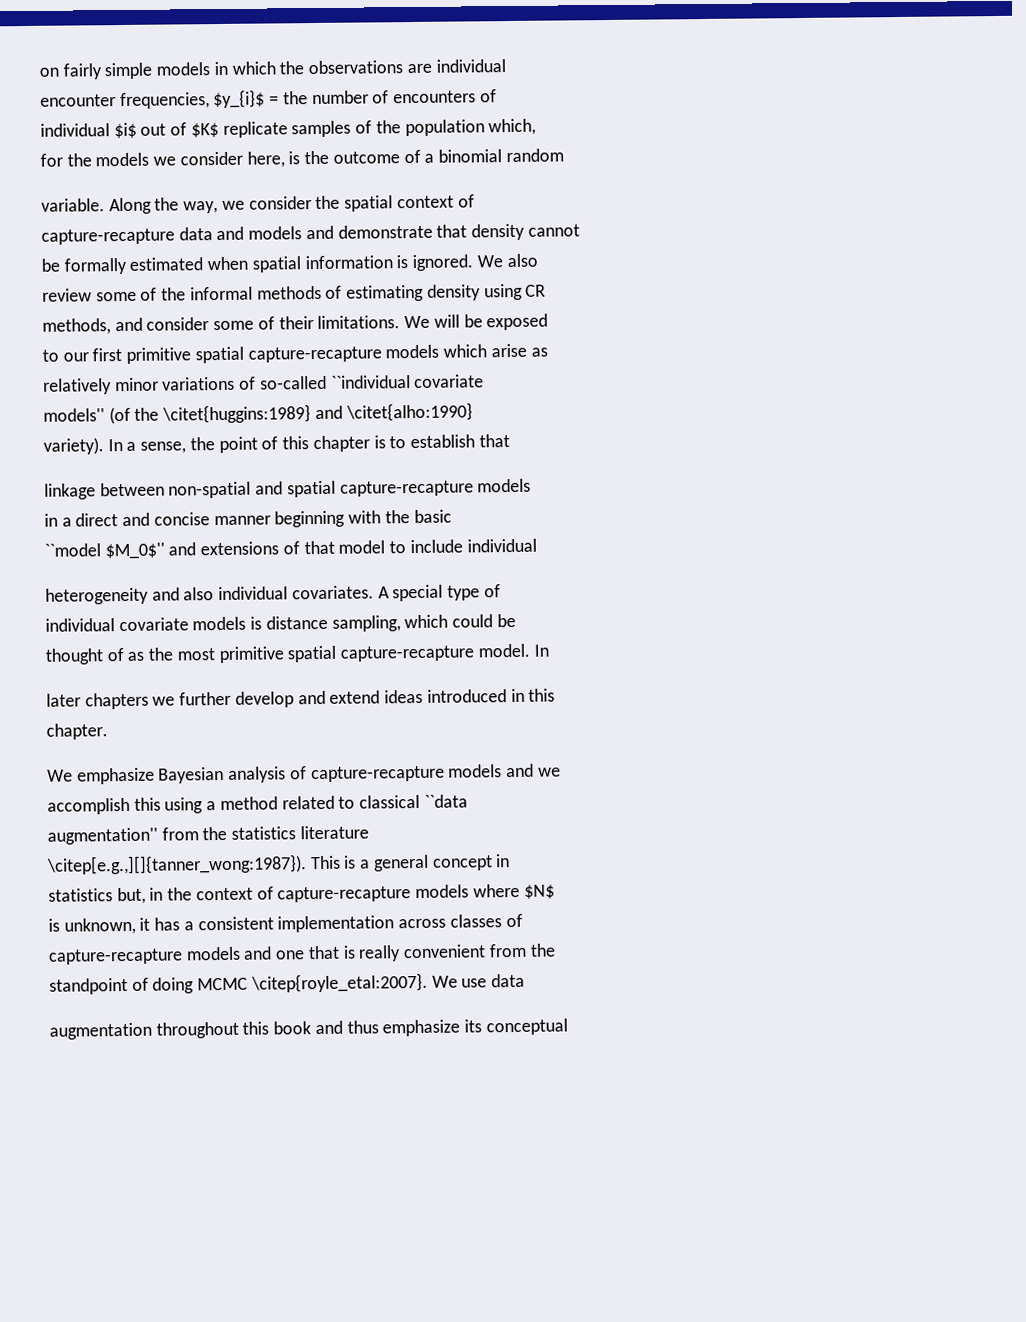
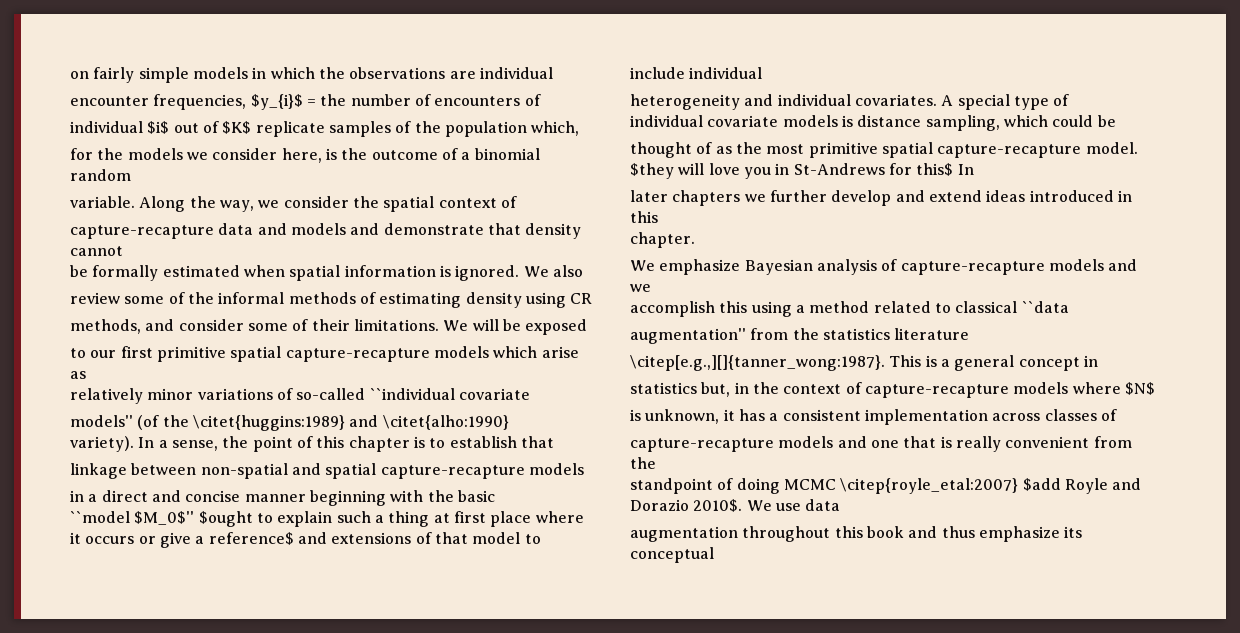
(165, 551) none -> [198,511,584,527] [70,532,294,548] $ought to explain such a thing at first place where it occurs or give a reference$
[183,587,215,601] also -> (774, 100) none
(530, 650) none -> [630,163,954,179] $they will love you in St-Andrews for this$
[46,854,307,875] \citep[e.g.,][]{tanner_wong:1987}). -> [630,355,885,371] \citep[e.g.,][]{tanner_wong:1987}.
[250,972,428,993] \citep{royle_etal:2007}. -> [840,478,1142,494] [630,499,743,512] \citep{royle_etal:2007} $add Royle and Dorazio 2010$.

